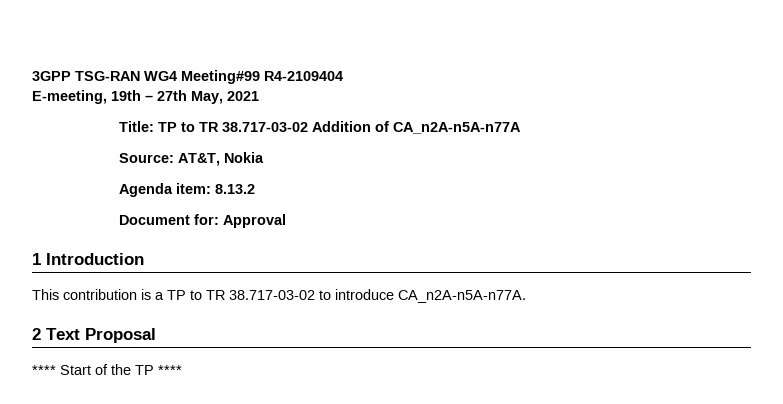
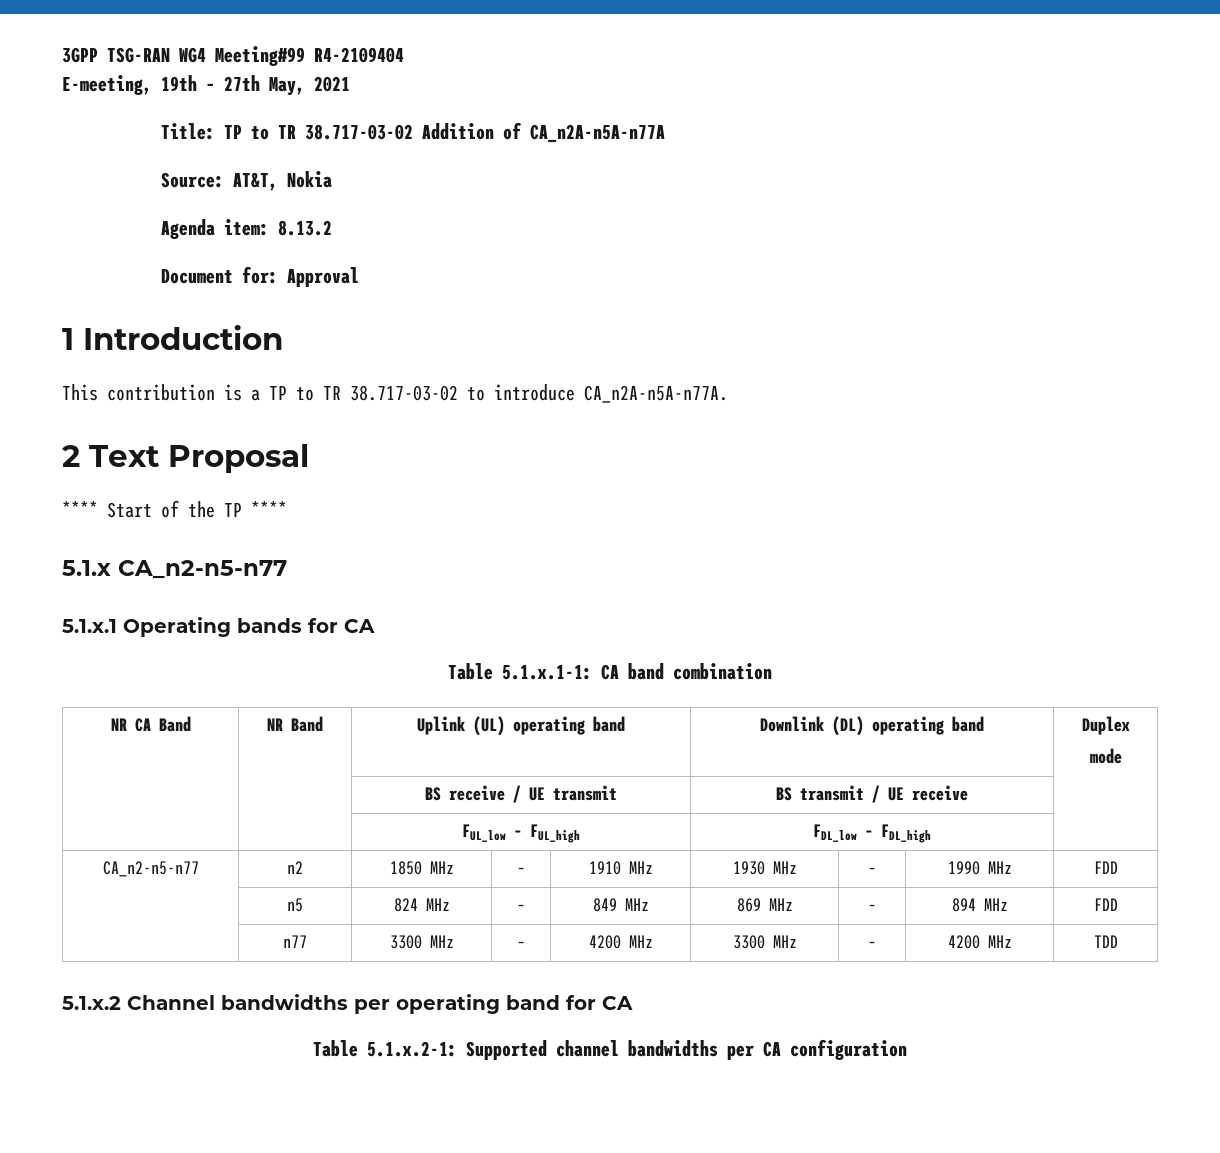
(182, 370) none -> [62,560,287,579] [62,617,375,637] [448,663,772,680] [110,716,191,732] [267,716,323,732] [417,716,625,736] [760,716,984,736] [1081,716,1130,735] [1089,748,1122,764] [425,785,617,803] [776,785,968,803] [462,824,580,843] [813,824,931,843] [102,861,199,877] [287,861,303,874] [389,861,454,875] [517,867,525,874] [588,861,653,875] [732,861,797,875] [868,867,876,874] [947,861,1012,875] [1093,861,1118,874] [287,898,303,912] [393,898,450,912] [517,904,525,911] [592,898,649,912] [736,898,793,912] [868,904,876,911] [951,898,1008,912] [1093,898,1118,911] [283,935,307,948] [389,935,454,949] [517,941,525,948] [588,935,653,949] [732,935,797,949] [868,941,876,948] [947,935,1012,949] [1093,935,1118,948] [62,994,633,1014] [313,1039,907,1060] // 5.1.x CA_n2-n5-n77 // 5.1.x.1 Operating bands for CA // Table 5.1.x.1-1: CA band combination // NR CA Band | NR Band | Uplink (UL) operating band | Downlink (DL) operating band | Duplex // mode // | | BS receive / UE transmit | BS transmit / UE receive | // | | FUL_low – FUL_high | FDL_low – FDL_high | // CA_n2-n5-n77 | n2 | 1850 MHz | – | 1910 MHz | 1930 MHz | – | 1990 MHz | FDD // | n5 | 824 MHz | – | 849 MHz | 869 MHz | – | 894 MHz | FDD // | n77 | 3300 MHz | – | 4200 MHz | 3300 MHz | – | 4200 MHz | TDD // 5.1.x.2 Channel bandwidths per operating band for CA // Table 5.1.x.2-1: Supported channel bandwidths per CA configuration

